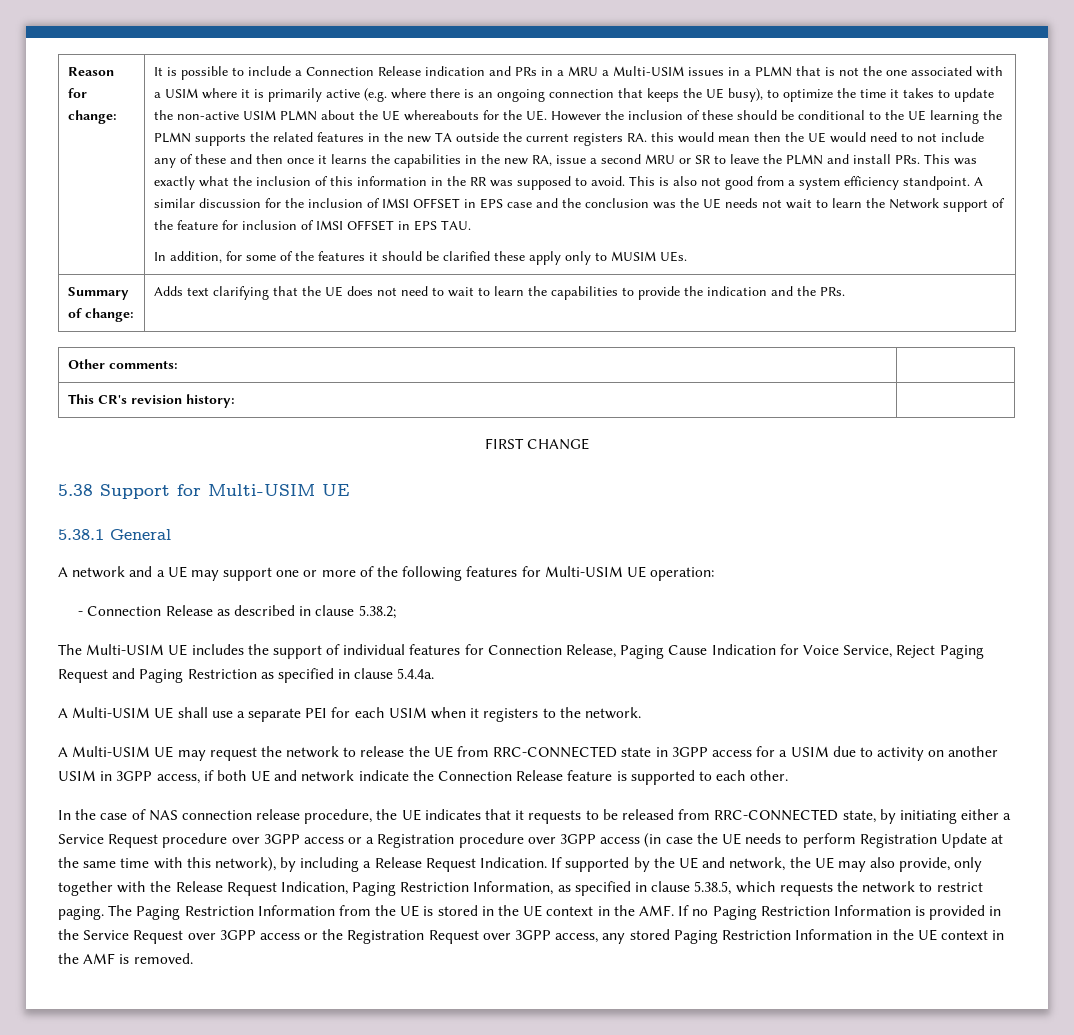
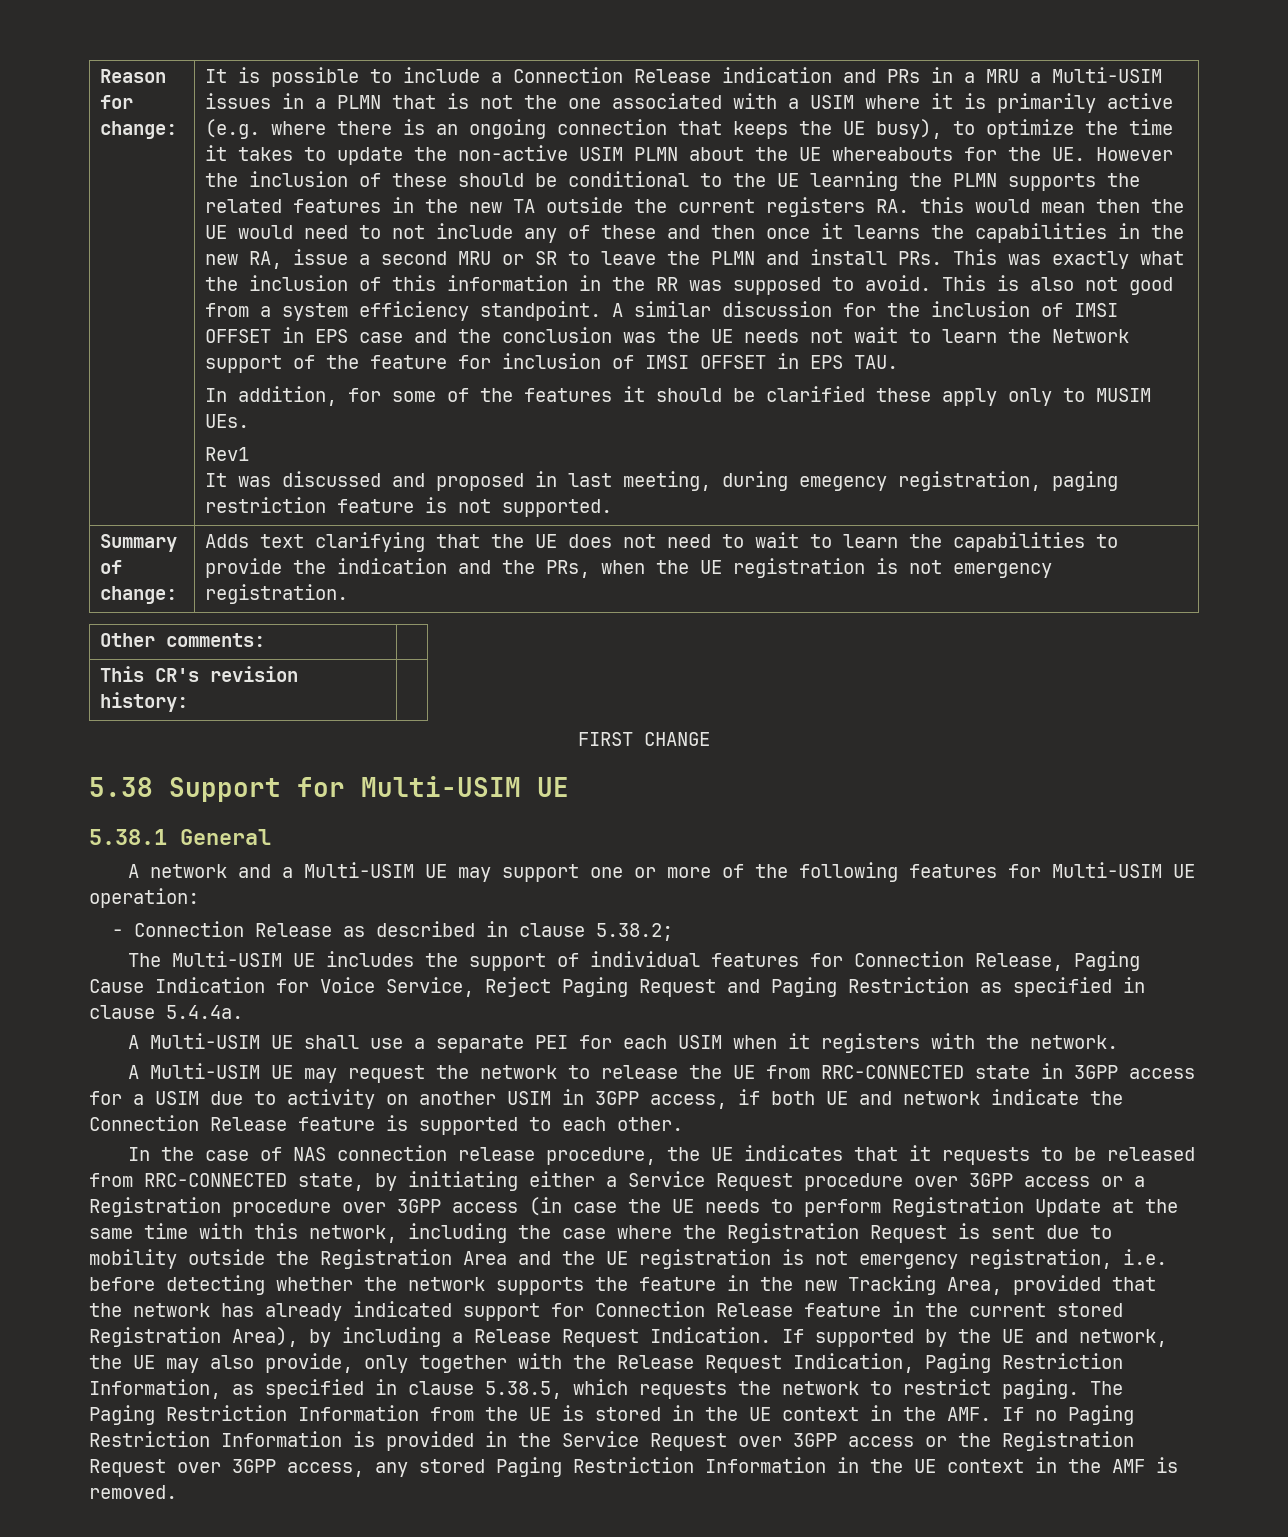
(687, 256) none -> [205,447,250,461] [205,471,1119,491] [205,497,613,517] // Rev1 // It was discussed and proposed in last meeting, during emegency registration, paging restriction feature is not supported.
[819,287,845,296] PRs. -> [546,558,1053,578] [205,584,349,604] PRs, when the UE registration is not emergency registration.
(165, 573) none -> [303,862,414,878] Multi-USIM
[542,708,556,718] to -> [930,1033,975,1049] with
[214,857,276,872] network), -> [309,1223,1112,1243] [89,1249,1167,1269] [89,1275,1156,1295] [89,1301,1123,1321] [89,1327,298,1347] network, including the case where the Registration Request is sent due to mobility outside the Registration Area and the UE registration is not emergency registration, i.e. before detecting whether the network supports the feature in the new Tracking Area, provided that the network has already indicated support for Connection Release feature in the current stored Registration Area),

